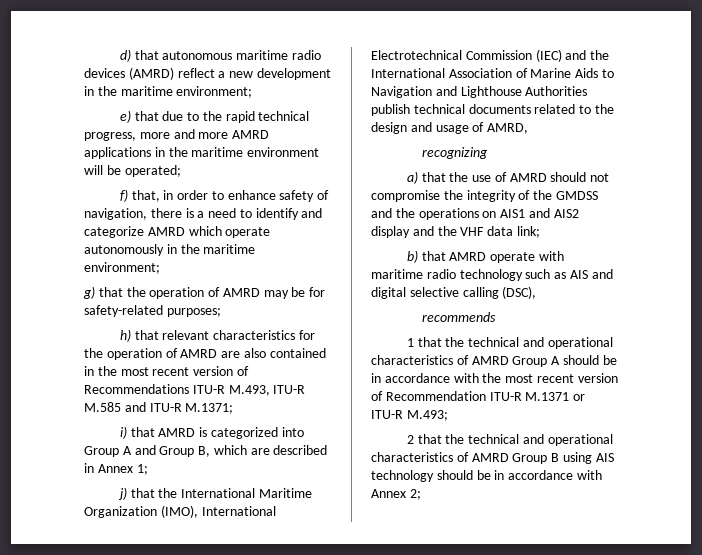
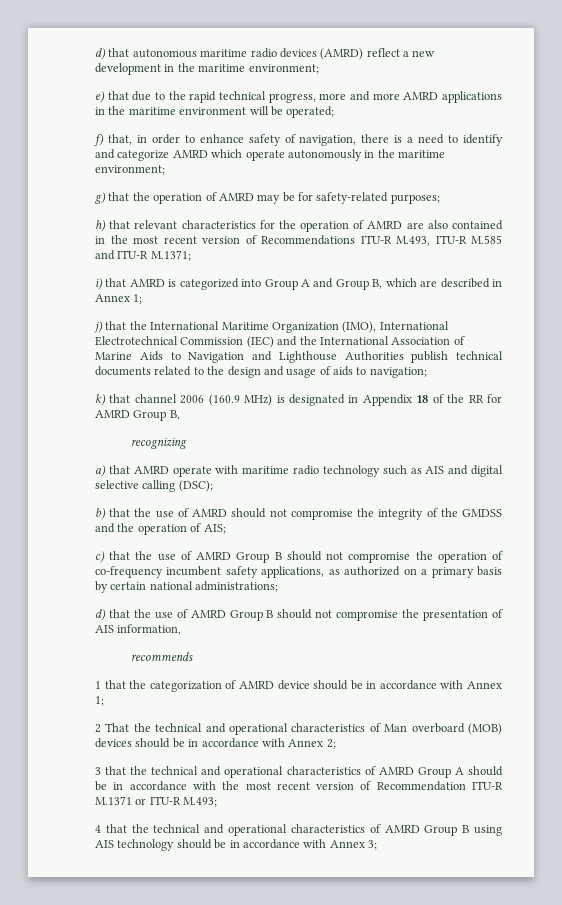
[487,123,529,134] [421,147,488,159] [406,171,418,184] AMRD, // recognizing // a) -> [333,366,427,378] [95,394,503,406] [95,410,180,421] [131,437,188,449] [95,465,503,477] [95,480,213,492] [95,508,106,520] aids to navigation; // k) that channel 2006 (160.9 MHz) is designated in Appendix 18 of the RR for AMRD Group B, // recognizing // a) that AMRD operate with maritime radio technology such as AIS and digital selective calling (DSC); // b)
[418,208,579,220] [371,226,540,238] [406,250,564,263] [371,269,613,281] [371,286,537,299] [421,312,496,322] [406,338,414,347] operations on AIS1 and AIS2 display and the VHF data link; // b) that AMRD operate with maritime radio technology such as AIS and digital selective calling (DSC), // recommends // 1 -> [137,523,226,535] [95,551,503,563] [95,566,503,578] [95,581,279,593] [95,609,503,621] [95,624,182,635] [131,652,194,661] [95,680,502,692] [95,696,104,706] [95,723,502,735] [95,738,336,749] [95,767,101,775] operation of AIS; // c) that the use of AMRD Group B should not compromise the operation of co-frequency incumbent safety applications, as authorized on a primary basis by certain national administrations; // d) that the use of AMRD Group B should not compromise the presentation of AIS information, // recommends // 1 that the categorization of AMRD device should be in accordance with Annex 1; // 2 That the technical and operational characteristics of Man overboard (MOB) devices should be in accordance with Annex 2; // 3
[406,435,414,444] 2 -> [95,825,101,833] 4
[409,489,421,500] 2; -> [368,840,377,850] 3;

